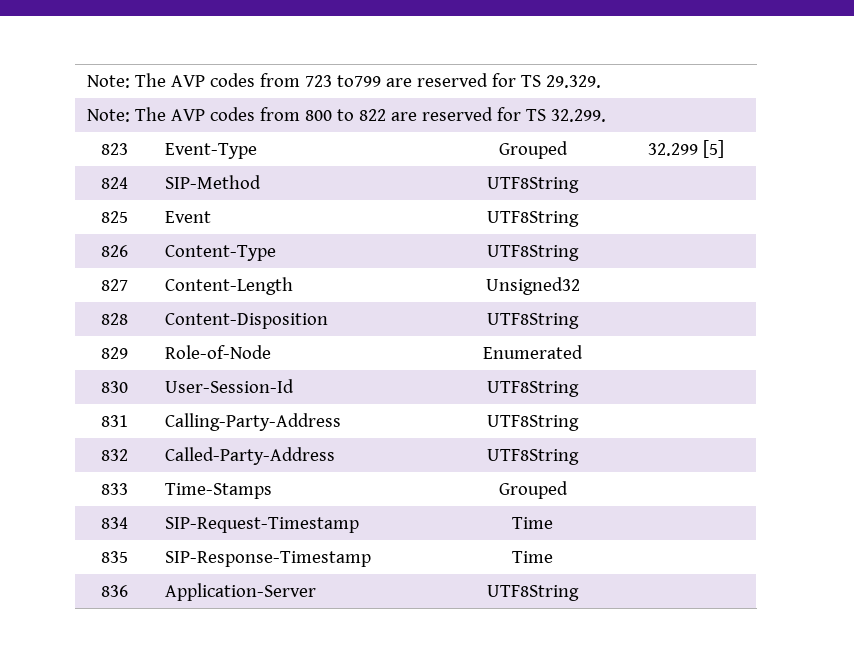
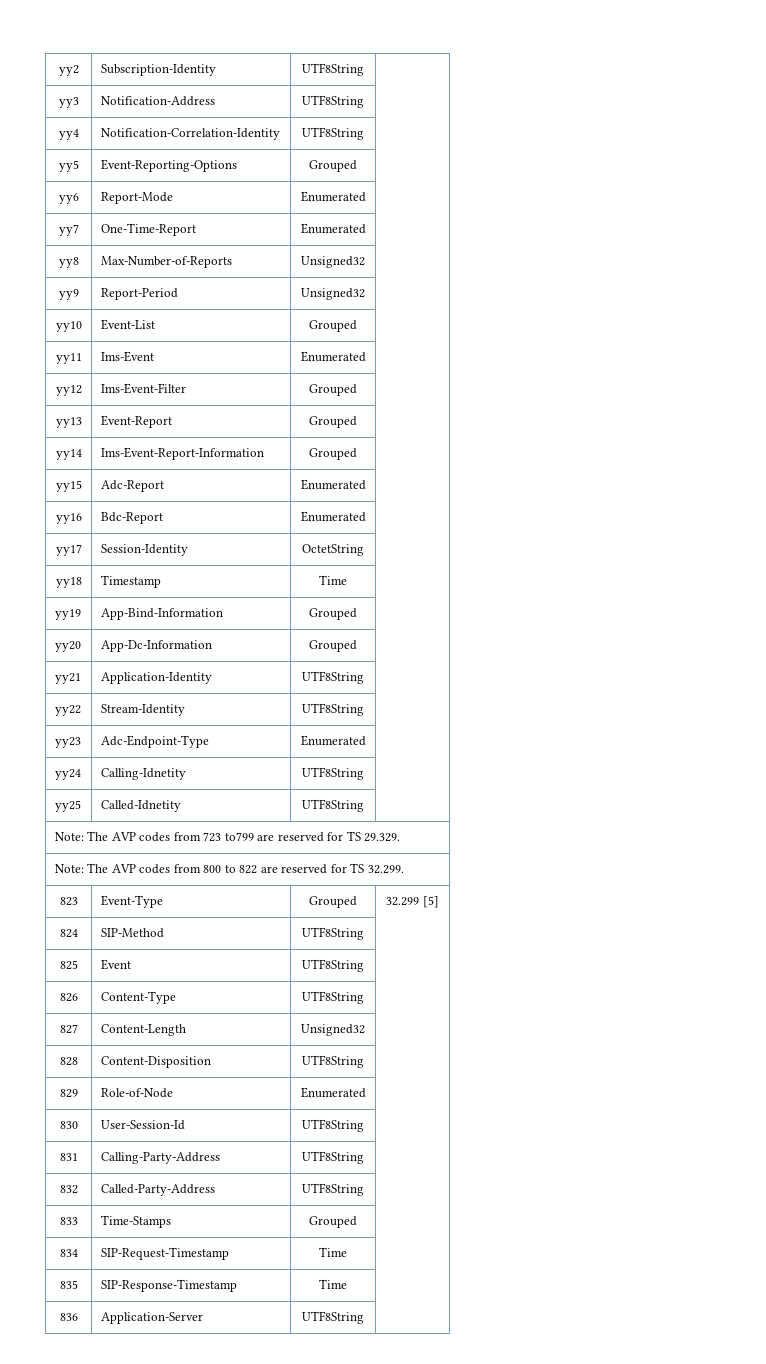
(86, 81) none -> [58,65,79,76] [100,64,216,76] [302,63,364,76] [58,97,79,108] [100,96,215,106] [302,95,364,108] [58,129,79,140] [100,128,280,140] [302,127,364,140] [58,160,79,172] [100,159,237,172] [309,160,357,172] [58,193,79,204] [100,192,173,204] [300,191,366,202] [58,224,79,236] [100,223,196,236] [300,223,366,234] [58,257,79,268] [100,256,232,268] [301,256,365,268] [58,289,79,300] [100,288,178,300] [301,288,365,300] [55,321,82,332] [100,319,155,330] [309,320,357,332] [55,353,82,364] [100,351,154,362] [300,351,366,362] [55,385,82,396] [100,383,186,394] [309,384,357,396] [55,417,82,428] [100,415,172,428] [309,416,357,428] [55,449,82,460] [100,447,264,460] [309,448,357,460] [55,480,82,492] [100,480,164,492] [300,479,366,490] [55,513,82,524] [100,512,163,524] [300,511,366,522] [55,544,82,556] [100,544,188,556] [302,544,364,556] [55,577,82,588] [100,575,161,588] [319,575,347,585] [54,609,81,620] [100,608,223,620] [309,608,357,620] [54,641,81,652] [100,640,212,652] [309,640,357,652] [54,673,81,684] [100,672,212,684] [302,671,364,684] [54,705,81,716] [100,704,185,716] [302,703,364,716] [54,737,81,748] [100,735,209,748] [300,735,366,746] [54,769,81,780] [100,768,186,780] [302,767,364,780] [54,800,81,812] [100,800,181,812] [302,799,364,812] yy2 | Subscription-Identity | UTF8String | // yy3 | Notification-Address | UTF8String | // yy4 | Notification-Correlation-Identity | UTF8String | // yy5 | Event-Reporting-Options | Grouped | // yy6 | Report-Mode | Enumerated | // yy7 | One-Time-Report | Enumerated | // yy8 | Max-Number-of-Reports | Unsigned32 | // yy9 | Report-Period | Unsigned32 | // yy10 | Event-List | Grouped | // yy11 | Ims-Event | Enumerated | // yy12 | Ims-Event-Filter | Grouped | // yy13 | Event-Report | Grouped | // yy14 | Ims-Event-Report-Information | Grouped | // yy15 | Adc-Report | Enumerated | // yy16 | Bdc-Report | Enumerated | // yy17 | Session-Identity | OctetString | // yy18 | Timestamp | Time | // yy19 | App-Bind-Information | Grouped | // yy20 | App-Dc-Information | Grouped | // yy21 | Application-Identity | UTF8String | // yy22 | Stream-Identity | UTF8String | // yy23 | Adc-Endpoint-Type | Enumerated | // yy24 | Calling-Idnetity | UTF8String | // yy25 | Called-Idnetity | UTF8String | //

